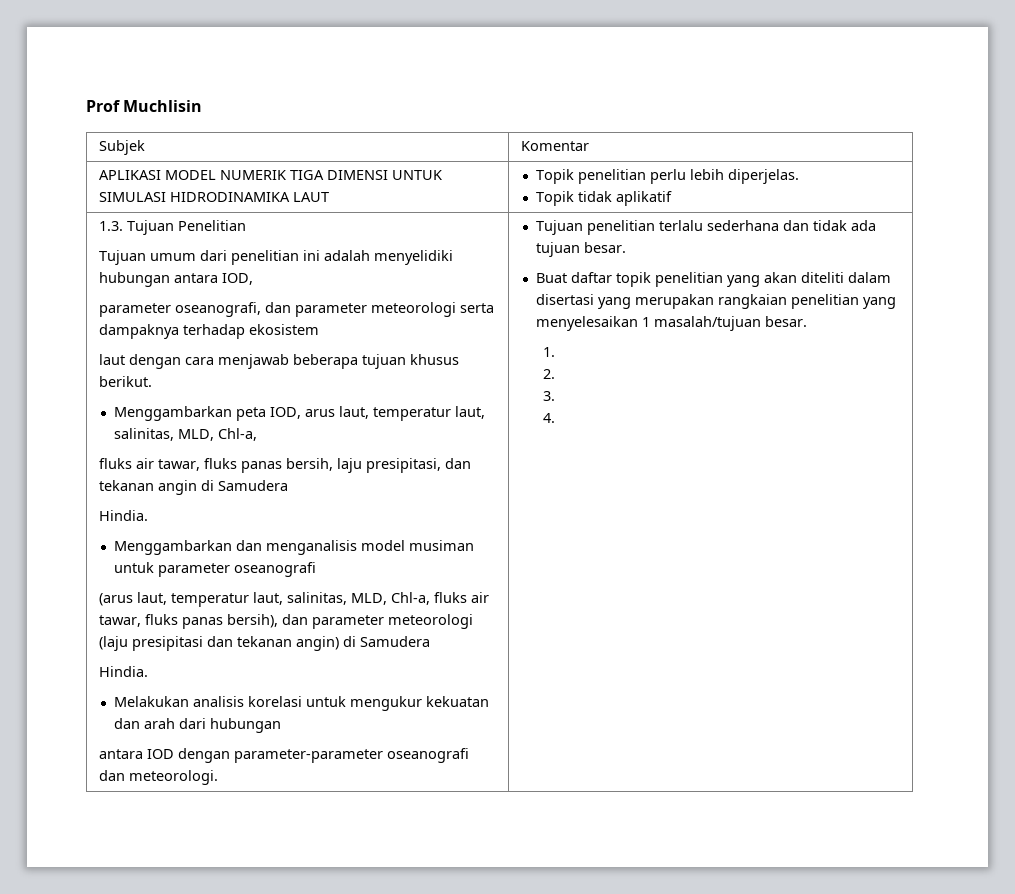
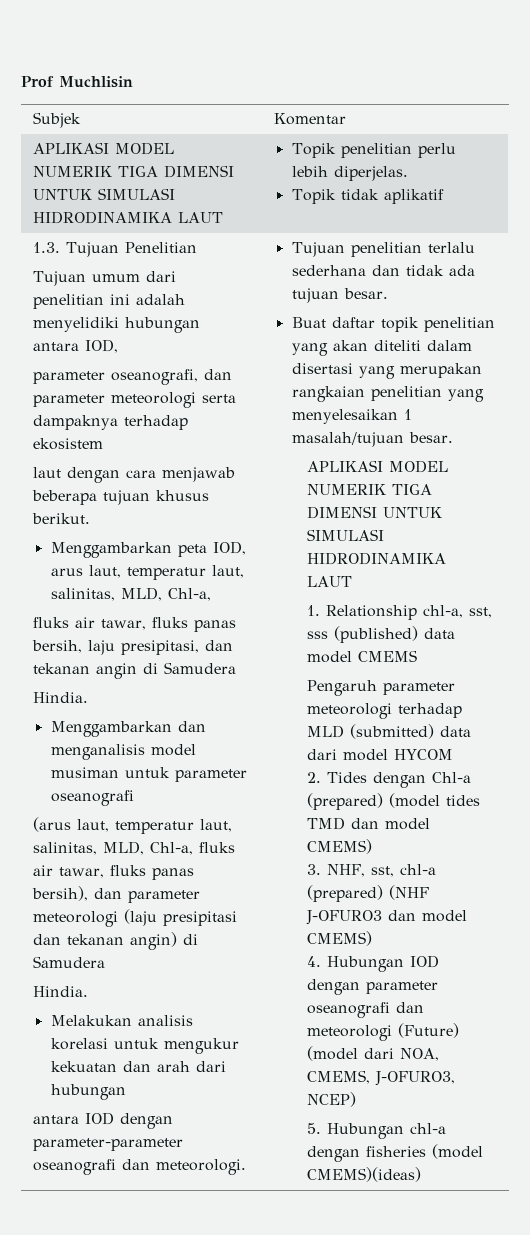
[542,347,555,357] [542,369,555,379] [542,391,555,401] [542,413,555,423] 1. // 2. // 3. // 4. -> [307,460,449,473] [307,484,433,495] [307,506,443,519] [307,529,385,541] [307,552,447,565] [307,576,353,587] [307,605,493,620] [307,626,456,643] [307,650,418,663] [307,680,456,696] [307,703,463,719] [307,724,472,739] [307,749,454,761] [307,772,472,788] [307,793,481,810] [307,817,431,830] [307,839,373,854] [307,864,437,877] [307,885,430,902] [306,910,468,925] [307,931,373,946] [307,955,440,972] [307,979,439,995] [307,1002,425,1018] [307,1023,460,1041] [307,1046,440,1061] [307,1070,456,1086] [307,1092,357,1107] [307,1123,447,1139] [307,1144,484,1162] [307,1167,422,1182] APLIKASI MODEL NUMERIK TIGA DIMENSI UNTUK SIMULASI HIDRODINAMIKA LAUT // 1. Relationship chl-a, sst, sss (published) data model CMEMS // Pengaruh parameter meteorologi terhadap MLD (submitted) data dari model HYCOM // 2. Tides dengan Chl-a (prepared) (model tides TMD dan model CMEMS) // 3. NHF, sst, chl-a (prepared) (NHF J-OFURO3 dan model CMEMS) // 4. Hubungan IOD dengan parameter oseanografi dan meteorologi (Future) (model dari NOA, CMEMS, J-OFURO3, NCEP) // 5. Hubungan chl-a dengan fisheries (model CMEMS)(ideas)

